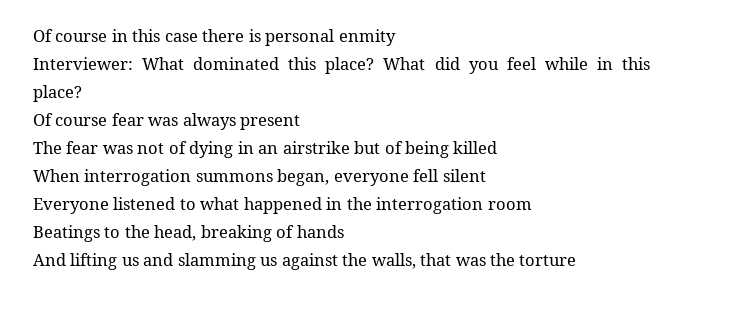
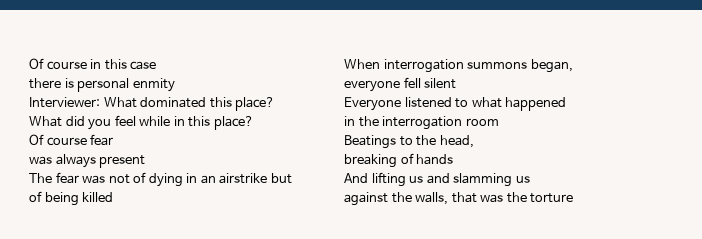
(198, 37) none -> (157, 65) //
(375, 65) none -> (276, 104) //
(144, 119) none -> (114, 140) //
(381, 147) none -> (292, 178) //
(330, 177) none -> (573, 66) //
(322, 205) none -> (567, 104) //
(197, 233) none -> (474, 141) //
(278, 261) none -> (530, 179) //

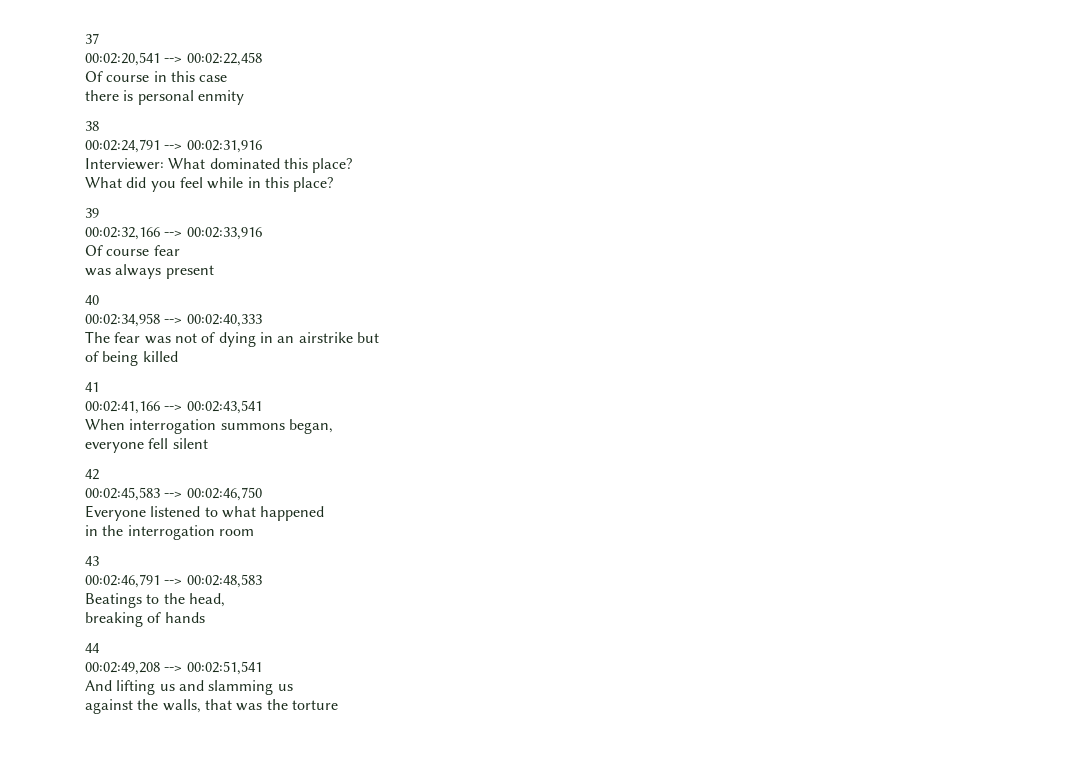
(29, 63) none -> [85,33,99,44] [85,52,262,66] 37 // 00:02:20,541 --> 00:02:22,458 //
(175, 85) none -> [85,121,99,131] [85,139,262,153] // 38 // 00:02:24,791 --> 00:02:31,916
(254, 123) none -> [85,208,99,218] [85,227,262,240] // 39 // 00:02:32,166 --> 00:02:33,916
(146, 161) none -> [85,295,99,305] [85,313,262,327] // 40 // 00:02:34,958 --> 00:02:40,333
(114, 197) none -> [85,382,99,392] [85,400,262,414] // 41 // 00:02:41,166 --> 00:02:43,541
(457, 83) none -> [85,469,99,480] [85,487,262,501] // 42 // 00:02:45,583 --> 00:02:46,750
(499, 122) none -> [85,556,99,566] [85,574,262,588] // 43 // 00:02:46,791 --> 00:02:48,583
(454, 159) none -> [85,643,100,653] [85,661,262,675] // 44 // 00:02:49,208 --> 00:02:51,541

